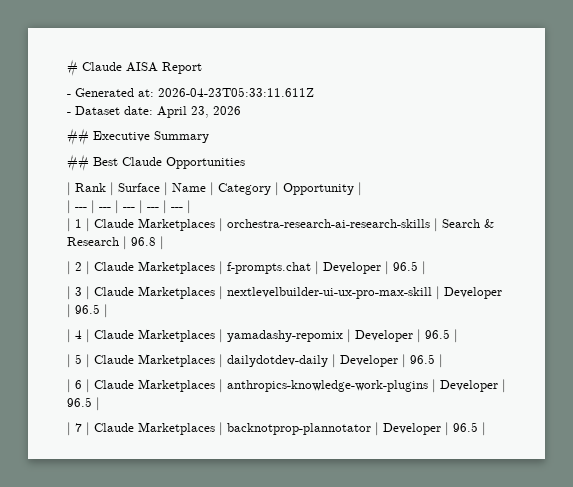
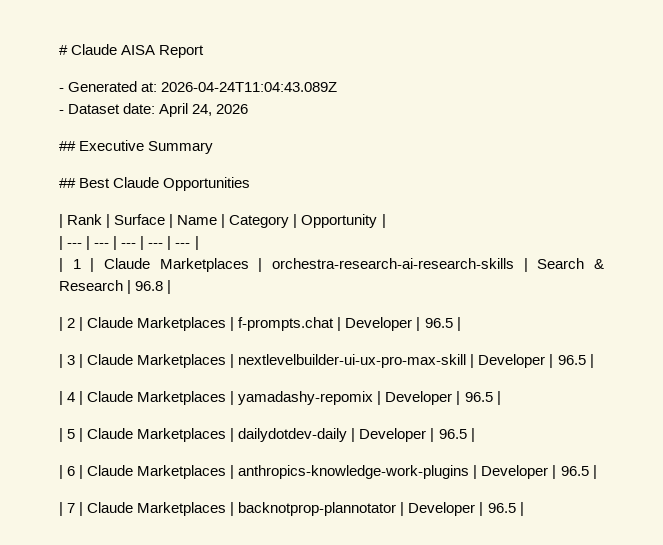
[158,87,314,97] 2026-04-23T05:33:11.611Z -> [161,82,338,92] 2026-04-24T11:04:43.089Z
[191,106,209,118] 23, -> [192,104,213,116] 24,

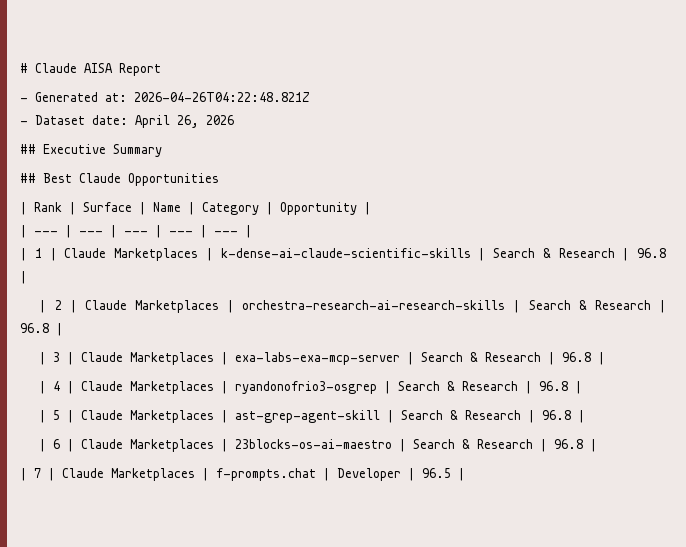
[161,82,338,92] 2026-04-24T11:04:43.089Z -> [134,92,310,102] 2026-04-26T04:22:48.821Z
[192,104,213,116] 24, -> [177,115,199,128] 26,
[272,258,514,269] orchestra-research-ai-research-skills -> [220,248,471,258] k-dense-ai-claude-scientific-skills
[238,317,453,331] f-prompts.chat | Developer | 96.5 -> [242,300,666,313] [20,323,49,333] orchestra-research-ai-research-skills | Search & Research | 96.8
[238,354,586,368] nextlevelbuilder-ui-ux-pro-max-skill | Developer | 96.5 -> [235,352,592,365] exa-labs-exa-mcp-server | Search & Research | 96.8
[238,391,493,405] yamadashy-repomix | Developer | 96.5 -> [235,381,569,394] ryandonofrio3-osgrep | Search & Research | 96.8
[238,428,467,442] dailydotdev-daily | Developer | 96.5 -> [235,410,572,423] ast-grep-agent-skill | Search & Research | 96.8
[238,465,589,479] anthropics-knowledge-work-plugins | Developer | 96.5 -> [235,439,584,452] 23blocks-os-ai-maestro | Search & Research | 96.8
[238,502,397,516] backnotprop-plannotator -> [216,468,316,481] f-prompts.chat

